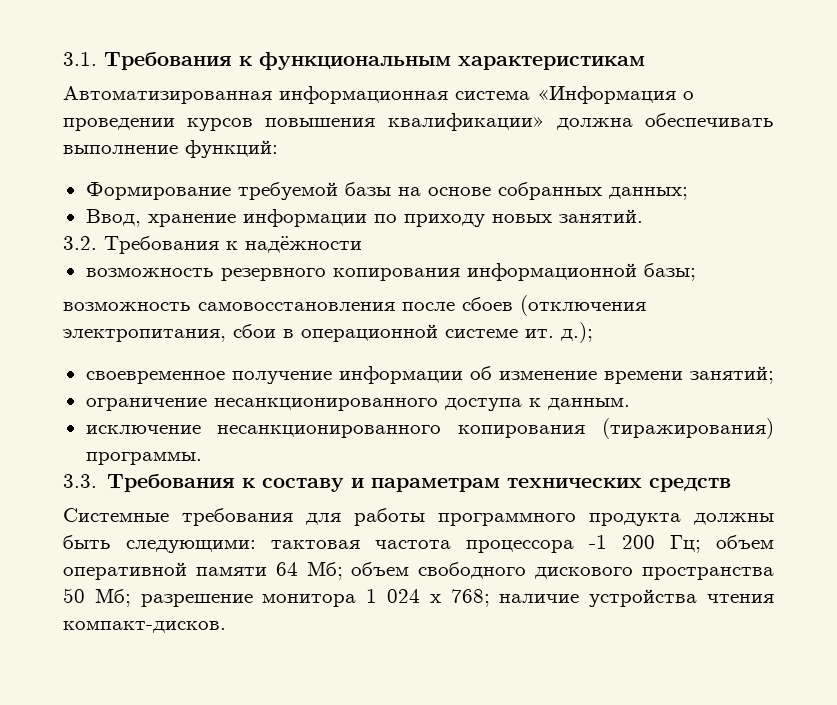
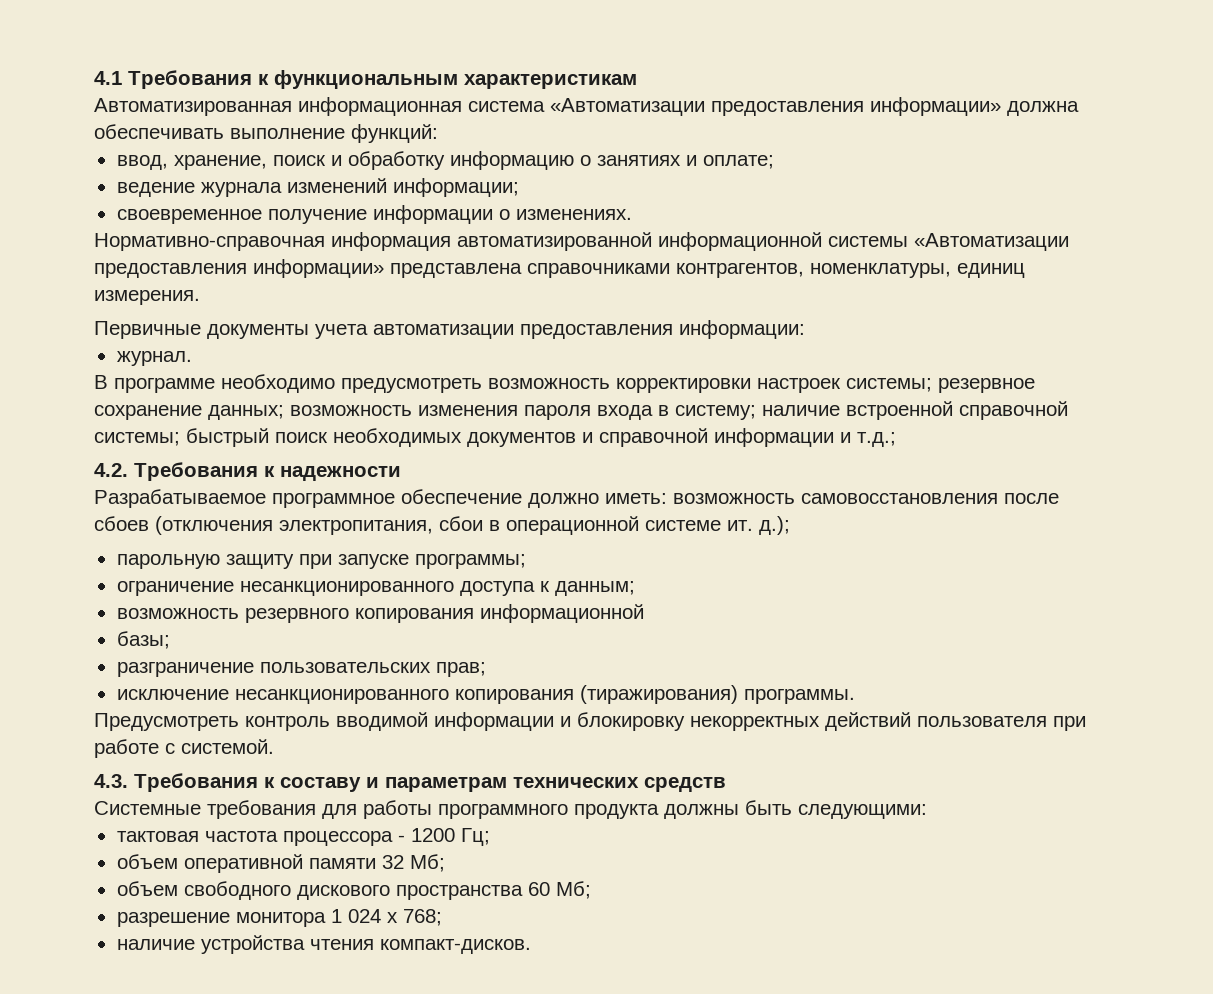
[63,52,97,66] 3.1. -> [94,71,122,85] 4.1
[537,86,694,104] [63,113,774,131] [63,140,278,158] [85,182,688,200] [85,209,643,227] [63,236,362,254] [85,263,696,281] «Информация о проведении курсов повышения квалификации» должна обеспечивать выполнение функций: // Формирование требуемой базы на основе собранных данных; // Ввод, хранение информации по приходу новых занятий. // 3.2. Требования к надёжности // возможность резервного копирования информационной базы; // -> [550,97,1079,116] [94,124,438,143] [116,151,774,170] [116,178,519,197] [116,205,632,224] [94,232,1069,251] [94,259,1025,278] [94,290,200,305] [94,320,805,339] [116,351,192,366] [94,374,1035,393] [94,401,1068,420] [94,428,896,447] [94,462,401,481] [94,489,667,508] «Автоматизации предоставления информации» должна обеспечивать выполнение функций: // ввод, хранение, поиск и обработку информацию о занятиях и оплате; // ведение журнала изменений информации; // своевременное получение информации о изменениях. // Нормативно-справочная информация автоматизированной информационной системы «Автоматизации предоставления информации» представлена справочниками контрагентов, номенклатуры, единиц измерения. // Первичные документы учета автоматизации предоставления информации: // журнал. // В программе необходимо предусмотреть возможность корректировки настроек системы; резервное сохранение данных; возможность изменения пароля входа в систему; наличие встроенной справочной системы; быстрый поиск необходимых документов и справочной информации и т.д.; // 4.2. Требования к надежности // Разрабатываемое программное обеспечение должно иметь:
[85,366,774,384] [85,398,630,411] своевременное получение информации об изменение времени занятий; // ограничение несанкционированного доступа к данным. -> [116,554,526,569] [116,581,635,596] [116,604,644,623] [116,631,170,649] [116,662,486,677] парольную защиту при запуске программы; // ограничение несанкционированного доступа к данным; // возможность резервного копирования информационной // базы; // разграничение пользовательских прав;
[63,474,97,488] 3.3. -> [94,712,1086,731] [94,739,274,758] [94,774,128,788] Предусмотреть контроль вводимой информации и блокировку некорректных действий пользователя при работе с системой. // 4.3.
(256, 546) none -> (927, 811) //
[589,535,655,549] -1 200 -> [397,828,455,842] - 1200
(701, 544) none -> (490, 837) //
[275,561,343,580] 64 Мб; -> [381,854,445,872] 32 Мб; //
[63,588,131,607] 50 Мб; -> [527,881,591,899] 60 Мб; //
(490, 598) none -> (442, 917) //

